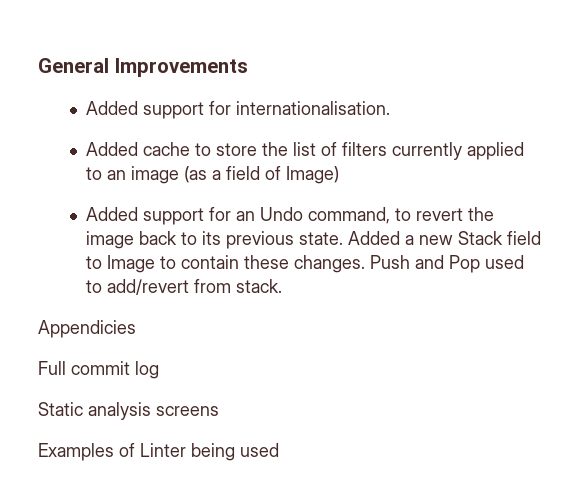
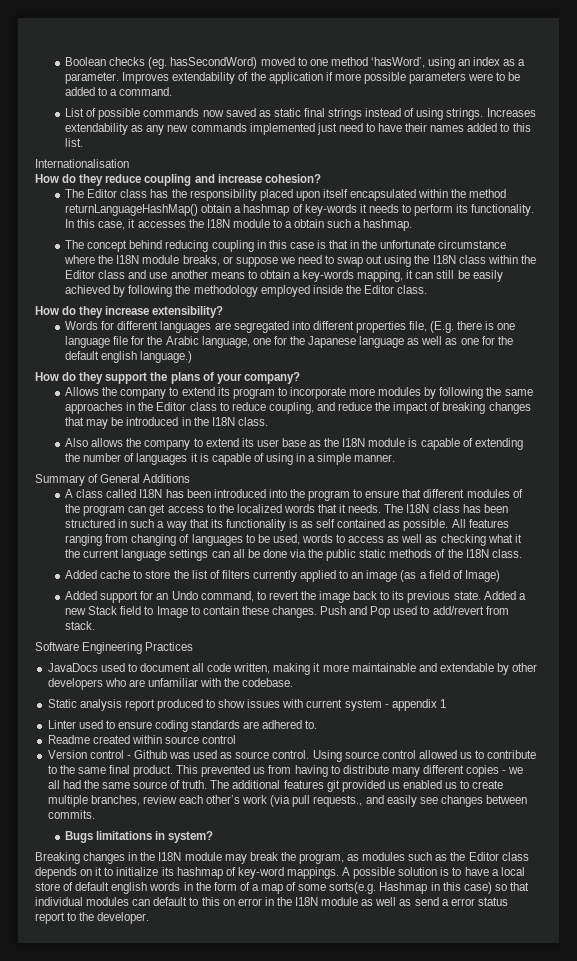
[38,58,248,77] [86,101,391,119] General Improvements // Added support for internationalisation. -> [65,57,526,69] [65,72,521,84] [65,87,173,96] [65,108,536,120] [65,123,531,135] [65,138,84,147] [35,159,129,168] [35,174,321,186] [65,189,507,201] [65,204,535,216] [65,219,413,231] [65,240,507,252] [64,255,536,267] [65,270,503,282] [65,285,428,297] [35,306,224,318] [65,321,516,333] [65,336,513,348] [65,351,193,363] [35,372,300,384] [65,387,533,399] [65,402,531,414] [65,417,268,429] [65,438,523,450] [65,453,396,465] [35,474,191,486] [65,489,523,501] [65,504,508,516] [65,519,509,531] [65,534,522,546] [65,549,522,561] Boolean checks (eg. hasSecondWord) moved to one method ‘hasWord’, using an index as a parameter. Improves extendability of the application if more possible parameters were to be added to a command. // List of possible commands now saved as static final strings instead of using strings. Increases extendability as any new commands implemented just need to have their names added to this list. // Internationalisation // How do they reduce coupling and increase cohesion? // The Editor class has the responsibility placed upon itself encapsulated within the method returnLanguageHashMap() obtain a hashmap of key-words it needs to perform its functionality. In this case, it accesses the I18N module to a obtain such a hashmap. // The concept behind reducing coupling in this case is that in the unfortunate circumstance where the I18N module breaks, or suppose we need to swap out using the I18N class within the Editor class and use another means to obtain a key-words mapping, it can still be easily achieved by following the methodology employed inside the Editor class. // How do they increase extensibility? // Words for different languages are segregated into different properties file, (E.g. there is one language file for the Arabic language, one for the Japanese language as well as one for the default english language.) // How do they support the plans of your company? // Allows the company to extend its program to incorporate more modules by following the same approaches in the Editor class to reduce coupling, and reduce the impact of breaking changes that may be introduced in the I18N class. // Also allows the company to extend its user base as the I18N module is capable of extending the number of languages it is capable of using in a simple manner. // Summary of General Additions // A class called I18N has been introduced into the program to ensure that different modules of the program can get access to the localized words that it needs. The I18N class has been structured in such a way that its functionality is as self contained as possible. All features ranging from changing of languages to be used, words to access as well as checking what it the current language settings can all be done via the public static methods of the I18N class.
[38,320,136,338] [38,361,159,379] [38,402,219,420] [38,443,279,461] Appendicies // Full commit log // Static analysis screens // Examples of Linter being used -> [35,642,194,654] [47,663,538,675] [47,678,294,690] [47,699,446,711] [47,720,318,732] [47,735,237,744] [47,750,537,762] [47,765,524,777] [47,780,504,792] [47,795,528,807] [47,810,95,819] [65,831,214,843] [35,852,529,864] [35,867,525,879] [35,882,529,894] [35,897,508,906] [35,912,150,924] Software Engineering Practices // JavaDocs used to document all code written, making it more maintainable and extendable by other developers who are unfamiliar with the codebase. // Static analysis report produced to show issues with current system - appendix 1 // Linter used to ensure coding standards are adhered to. // Readme created within source control // Version control - Github was used as source control. Using source control allowed us to contribute to the same final product. This prevented us from having to distribute many different copies - we all had the same source of truth. The additional features git provided us enabled us to create multiple branches, review each other’s work (via pull requests., and easily see changes between commits. // Bugs limitations in system? // Breaking changes in the I18N module may break the program, as modules such as the Editor class depends on it to initialize its hashmap of key-word mappings. A possible solution is to have a local store of default english words in the form of a map of some sorts(e.g. Hashmap in this case) so that individual modules can default to this on error in the I18N module as well as send a error status report to the developer.

